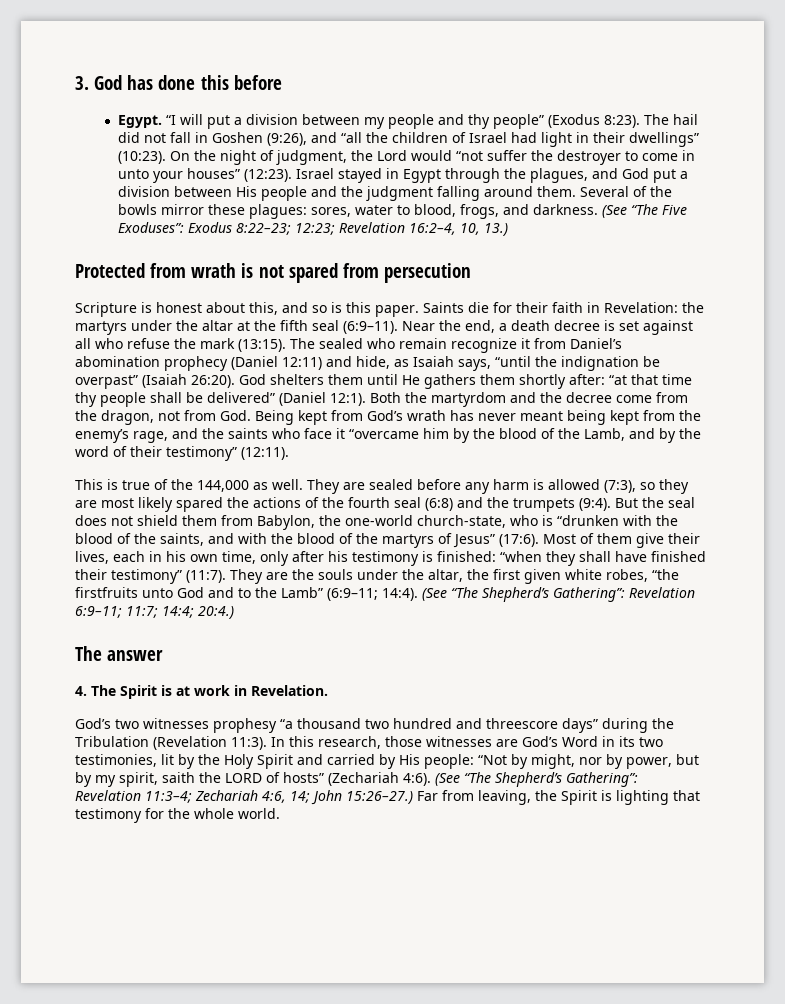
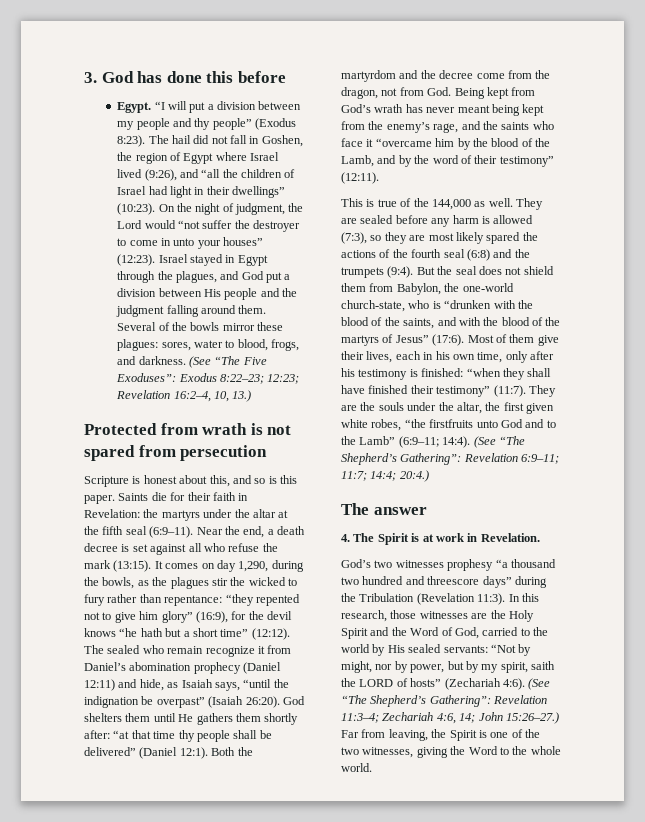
[211,132,263,143] Goshen -> [261,135,303,147] [117,152,280,164] [117,169,143,178] Goshen, the region of Egypt where Israel lived
(286, 345) none -> [154,560,304,572] [84,577,297,589] [84,594,300,606] [84,611,292,623] [84,628,290,640] It comes on day 1,290, during the bowls, as the plagues stir the wicked to fury rather than repentance: “they repented not to give him glory” (16:9), for the devil knows “he hath but a short time” (12:12).
[522,736,663,747] [75,754,474,769] God’s Word in its two testimonies, lit by the Holy Spirit and carried by His people: -> [490,610,534,622] [341,627,548,639] [341,644,488,656] the Holy Spirit and the Word of God, carried to the world by His sealed servants:
[616,790,700,805] [75,808,164,823] lighting that testimony for -> [490,729,540,738] [341,746,509,758] one of the two witnesses, giving the Word to

